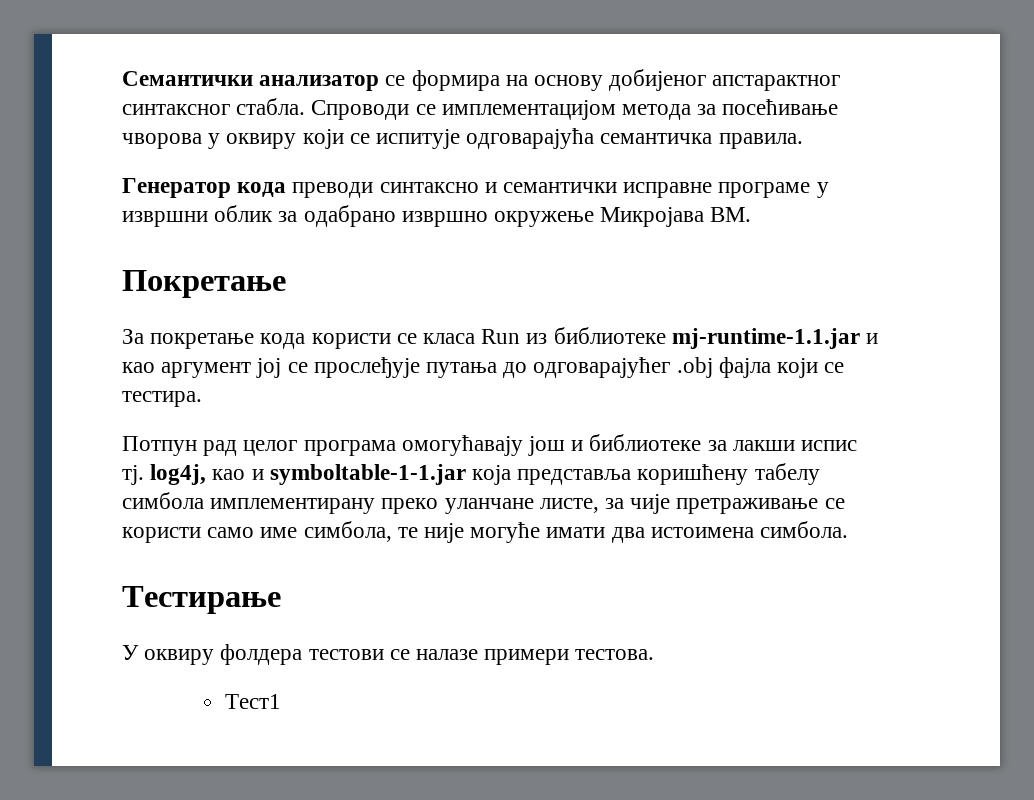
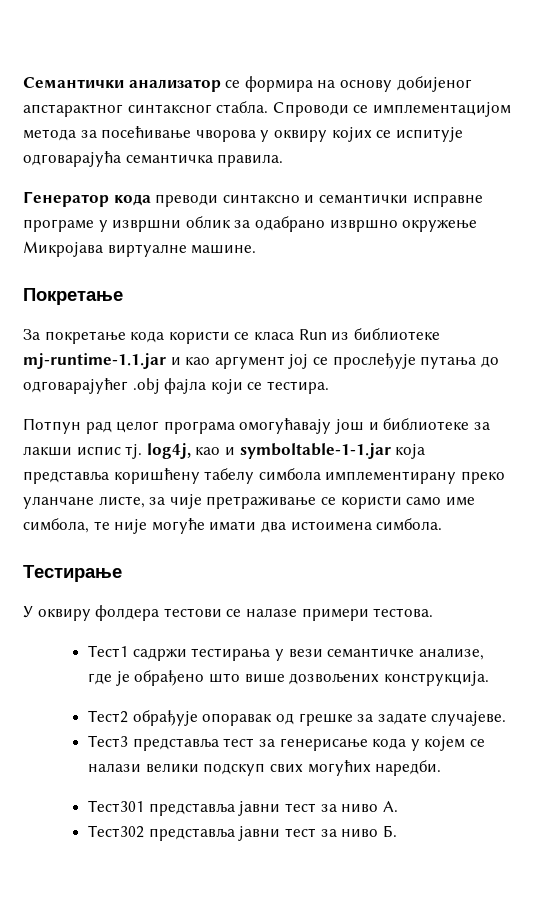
[302,129,344,149] који -> [331,127,372,142] којих
[710,207,752,222] ВМ. -> [107,244,257,257] виртуалне машине.
(282, 701) none -> [132,648,484,661] [88,670,489,686] [88,710,507,726] [88,735,485,751] [88,760,442,776] [88,800,398,816] [88,825,397,841] садржи тестирања у вези семантичке анализе, где је обрађено што више дозвољених конструкција. // Тест2 обрађује опоравак од грешке за задате случајеве. // Тест3 представља тест за генерисање кода у којем се налази велики подскуп свих могућих наредби. // Тест301 представља јавни тест за ниво А. // Тест302 представља јавни тест за ниво Б.

